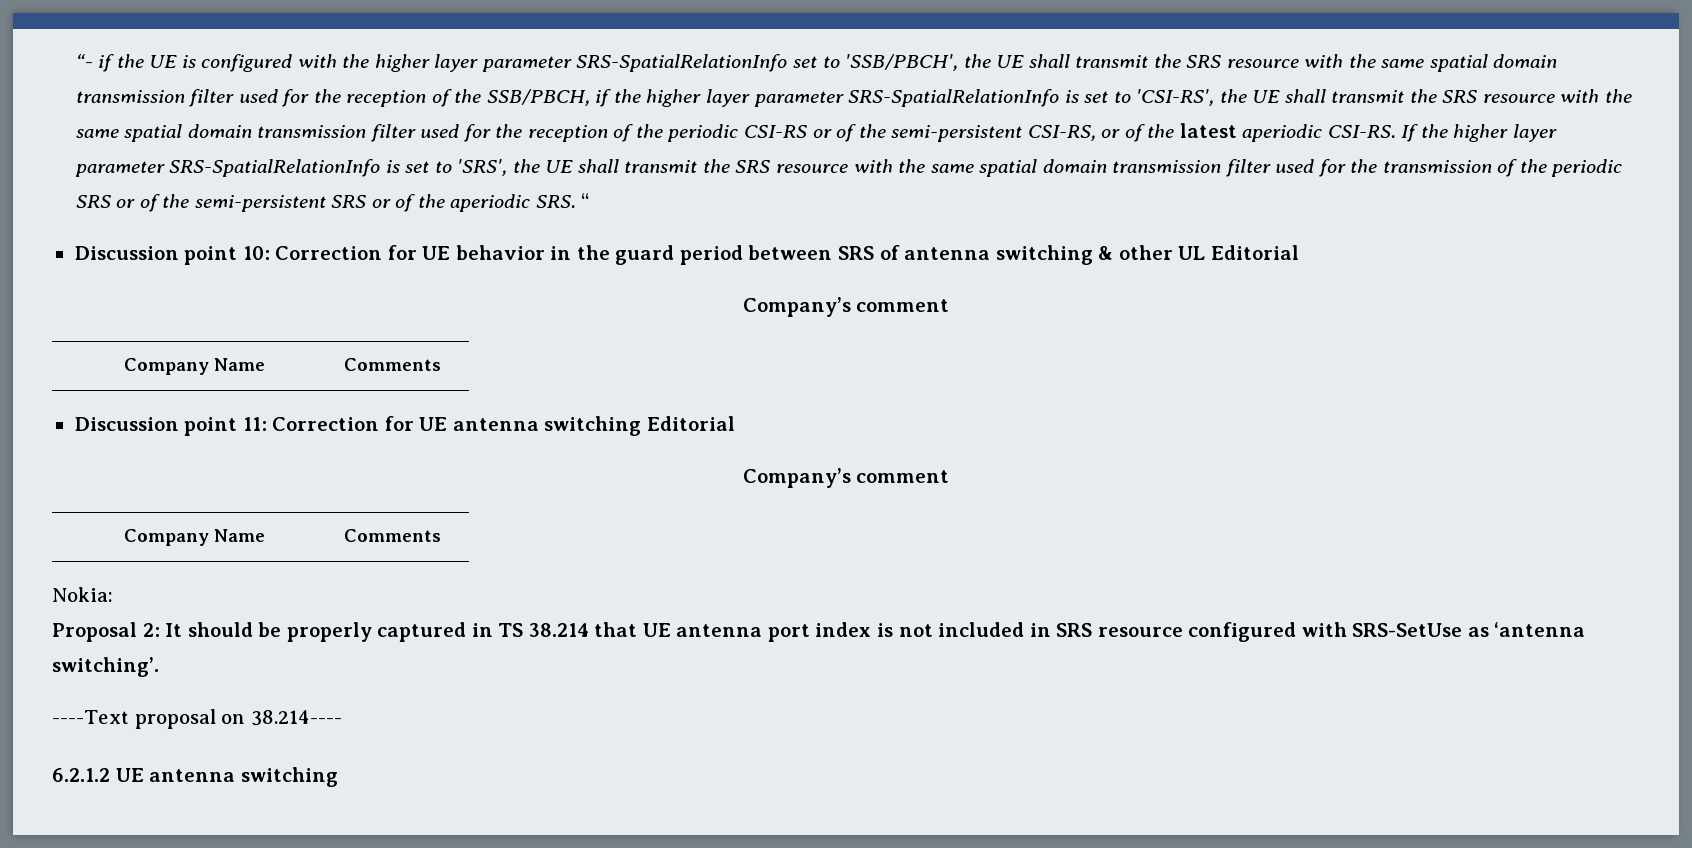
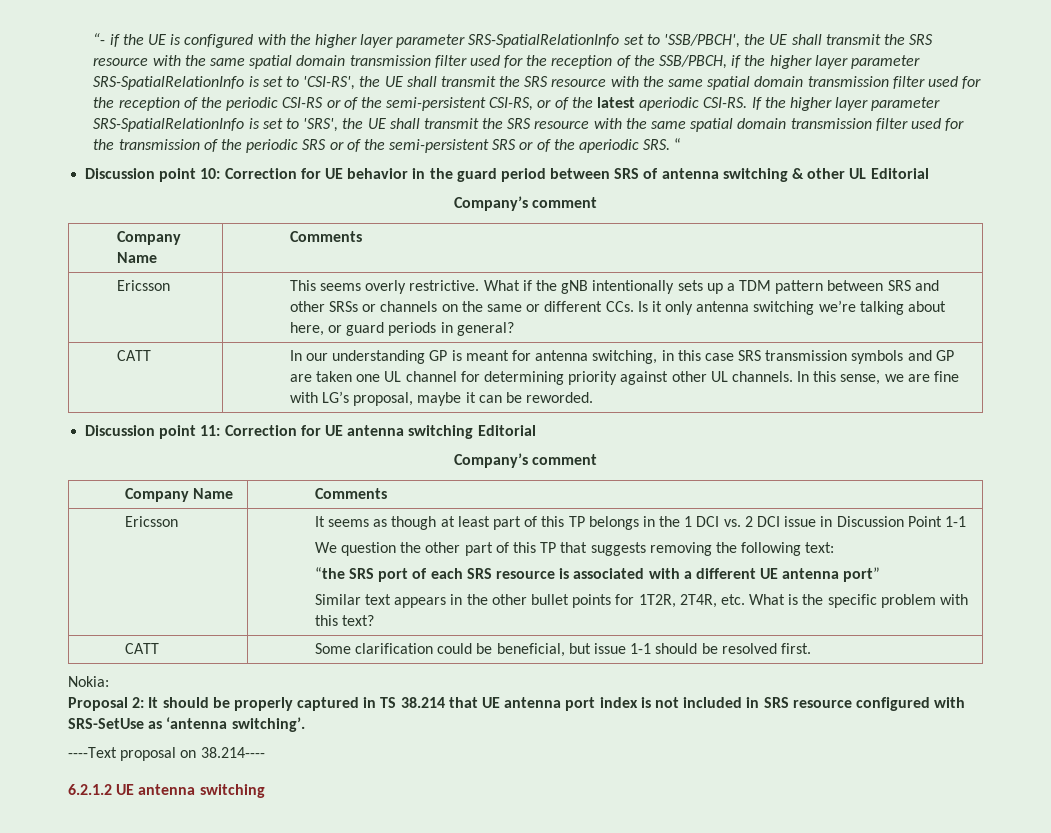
(442, 364) none -> [117,280,171,291] [289,280,939,294] [289,300,947,315] [289,322,514,336] [117,350,152,361] [289,350,954,364] [289,371,960,385] [289,391,594,406] // Ericsson | This seems overly restrictive. What if the gNB intentionally sets up a TDM pattern between SRS and other SRSs or channels on the same or different CCs. Is it only antenna switching we’re talking about here, or guard periods in general? // CATT | In our understanding GP is meant for antenna switching, in this case SRS transmission symbols and GP are taken one UL channel for determining priority against other UL channels. In this sense, we are fine with LG’s proposal, maybe it can be reworded.
(442, 535) none -> [124,516,178,527] [314,516,966,530] [314,542,835,556] [314,567,881,582] [314,594,969,608] [314,615,375,626] [124,643,159,654] [314,643,811,657] // Ericsson | It seems as though at least part of this TP belongs in the 1 DCI vs. 2 DCI issue in Discussion Point 1-1 // We question the other part of this TP that suggests removing the following text: // “the SRS port of each SRS resource is associated with a different UE antenna port” // Similar text appears in the other bullet points for 1T2R, 2T4R, etc. What is the specific problem with this text? // CATT | Some clarification could be beneficial, but issue 1-1 should be resolved first.

